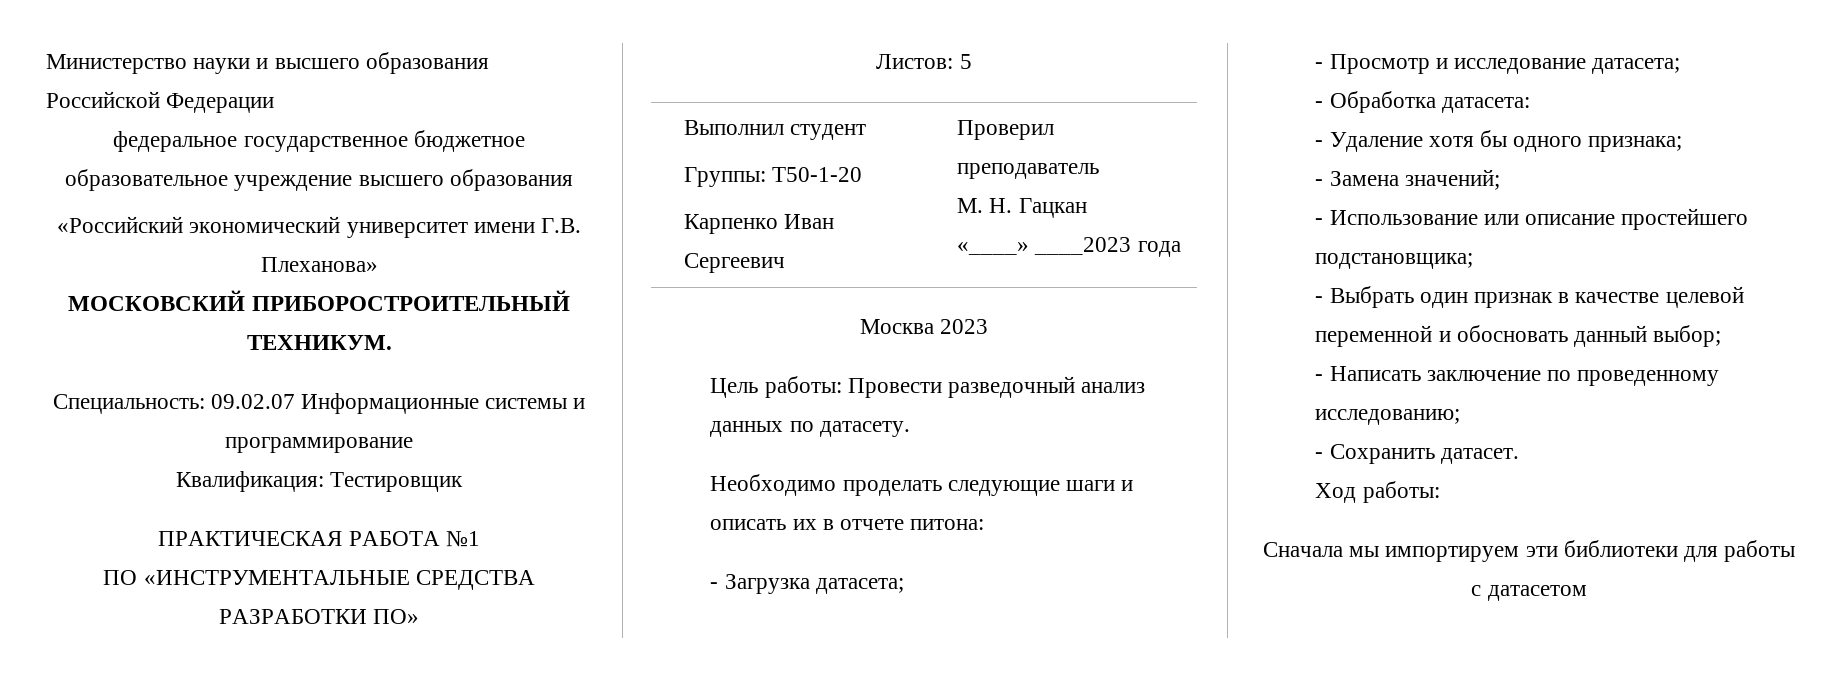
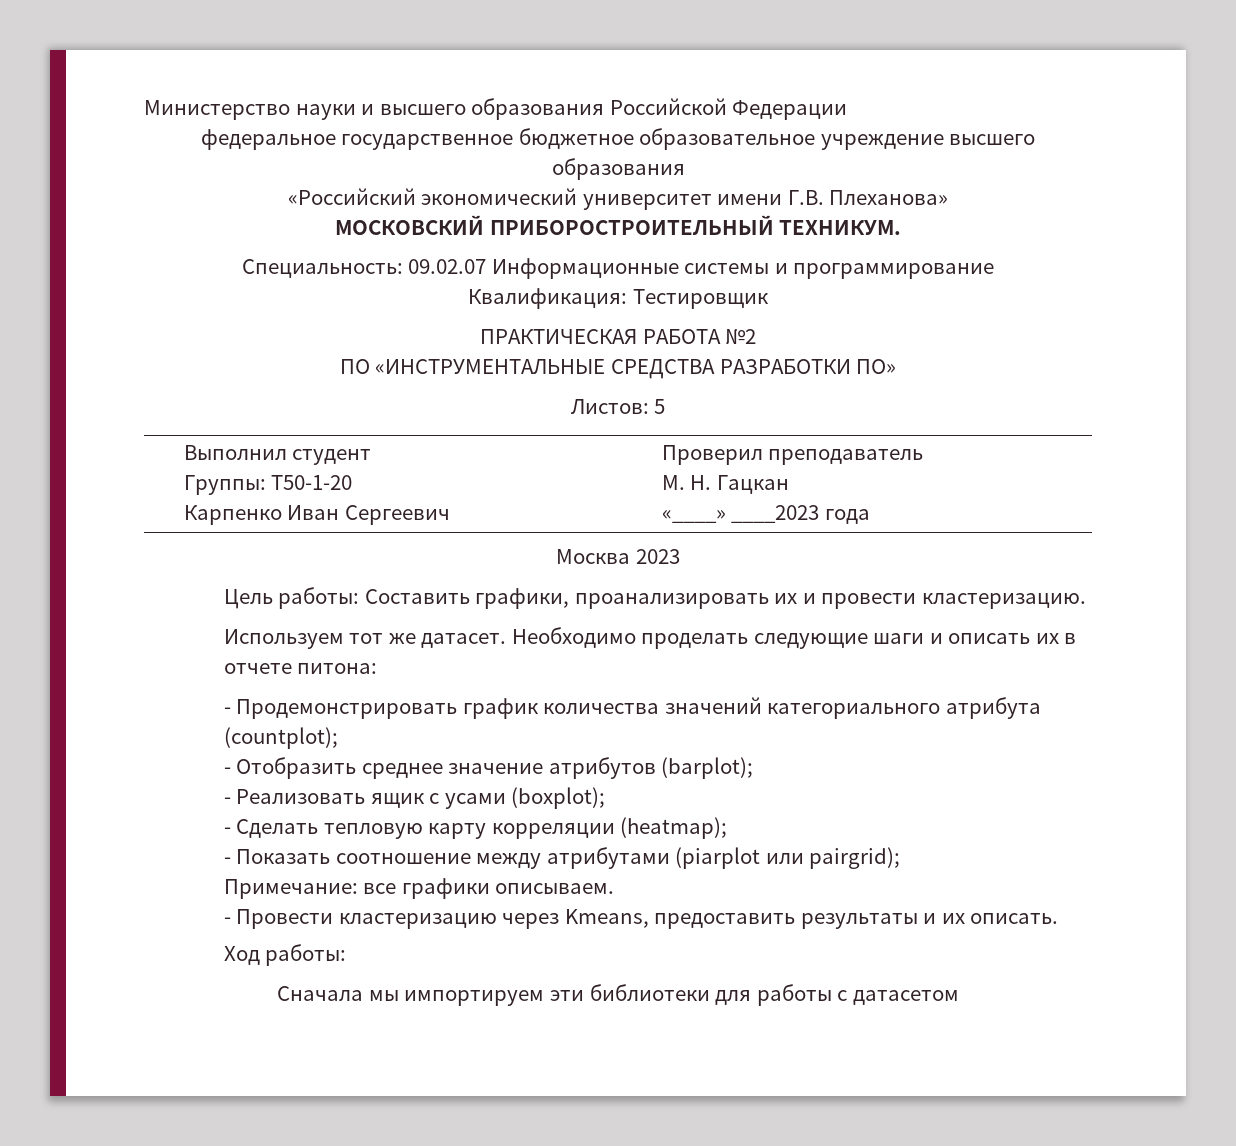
[445,531,480,547] №1 -> [725,329,757,344] №2
[847,376,1146,398] [710,421,910,437] Провести разведочный анализ данных по датасету. // -> [364,588,1086,609] [223,629,507,649] Составить графики, проанализировать их и провести кластеризацию. // Используем тот же датасет.
[724,574,904,594] [1315,54,1681,74] [1315,91,1530,113] [1315,130,1683,152] [1315,169,1500,190] [1315,208,1749,230] [1315,253,1474,269] [1315,286,1744,308] [1315,325,1722,347] [1315,366,1720,386] [1315,409,1461,425] [1315,444,1519,464] Загрузка датасета; // - Просмотр и исследование датасета; // - Обработка датасета: // - Удаление хотя бы одного признака; // - Замена значений; // - Использование или описание простейшего подстановщика; // - Выбрать один признак в качестве целевой переменной и обосновать данный выбор; // - Написать заключение по проведенному исследованию; // - Сохранить датасет. -> [236,697,1041,719] [223,727,338,749] [223,757,754,779] [223,787,606,809] [223,817,728,839] [223,847,901,869] [223,878,615,899] [223,909,1059,929] Продемонстрировать график количества значений категориального атрибута (countplot); // - Отобразить среднее значение атрибутов (barplot); // - Реализовать ящик с усами (boxplot); // - Сделать тепловую карту корреляции (heatmap); // - Показать соотношение между атрибутами (piarplot или pairgrid); // Примечание: все графики описываем. // - Провести кластеризацию через Kmeans, предоставить результаты и их описать.

